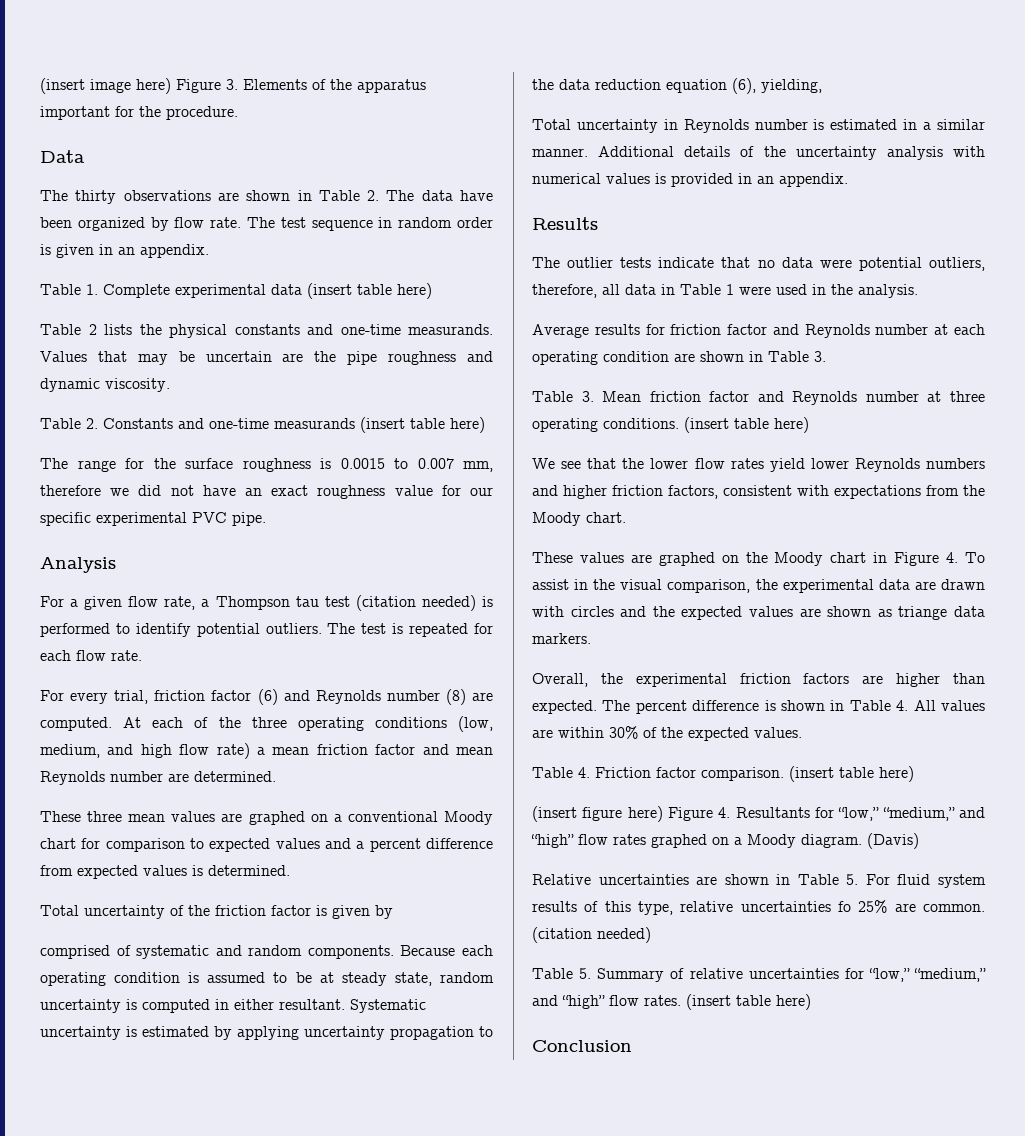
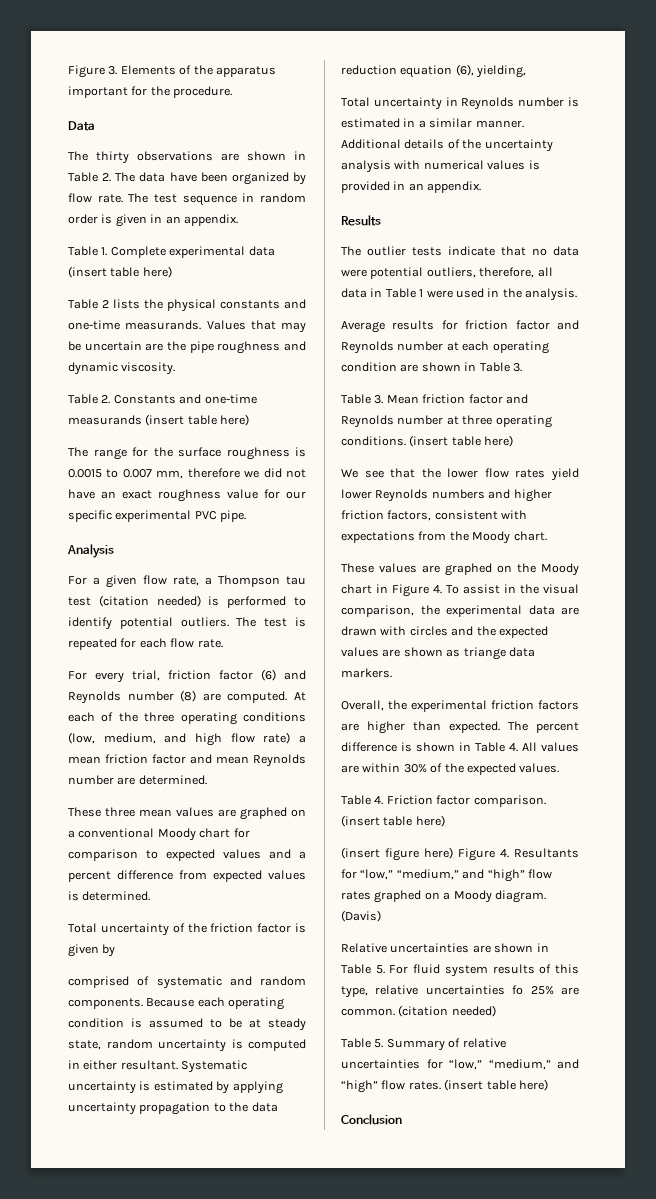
[40,78,171,94] (insert image here) -> (68, 71) none

